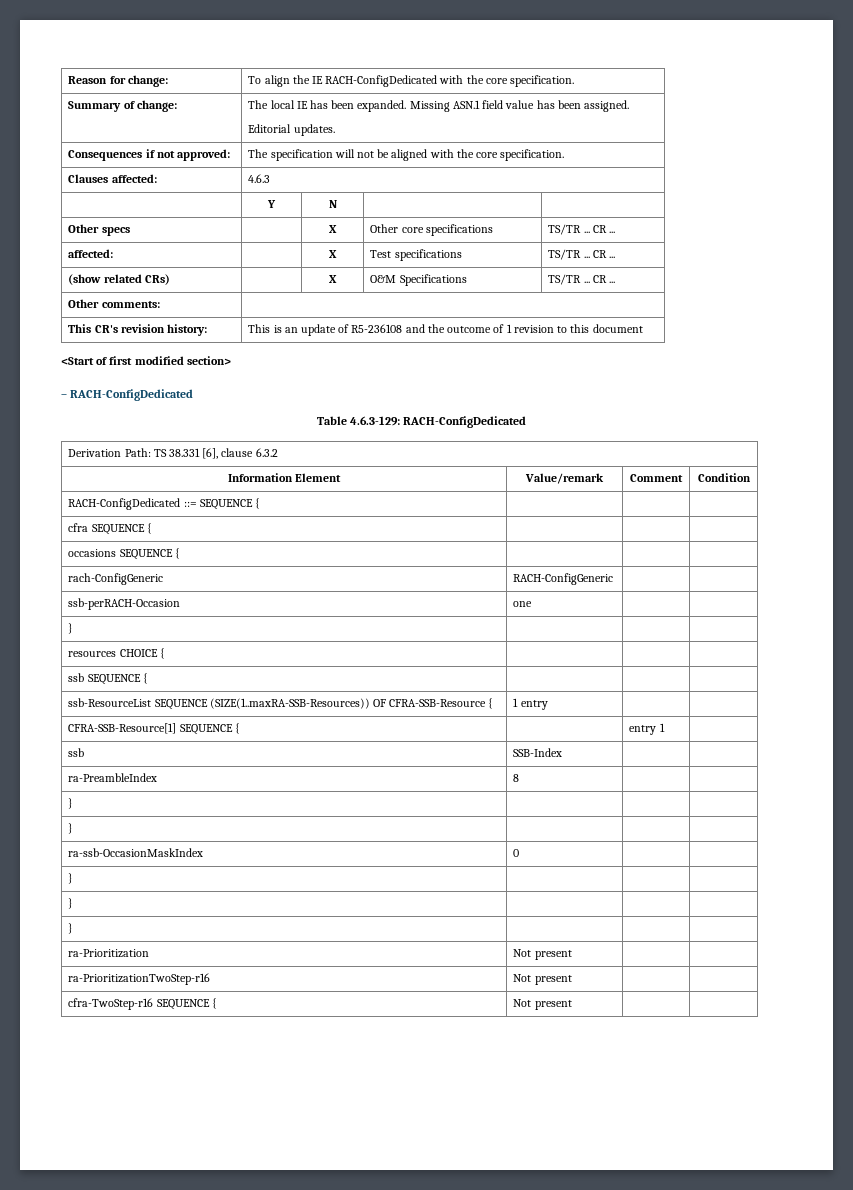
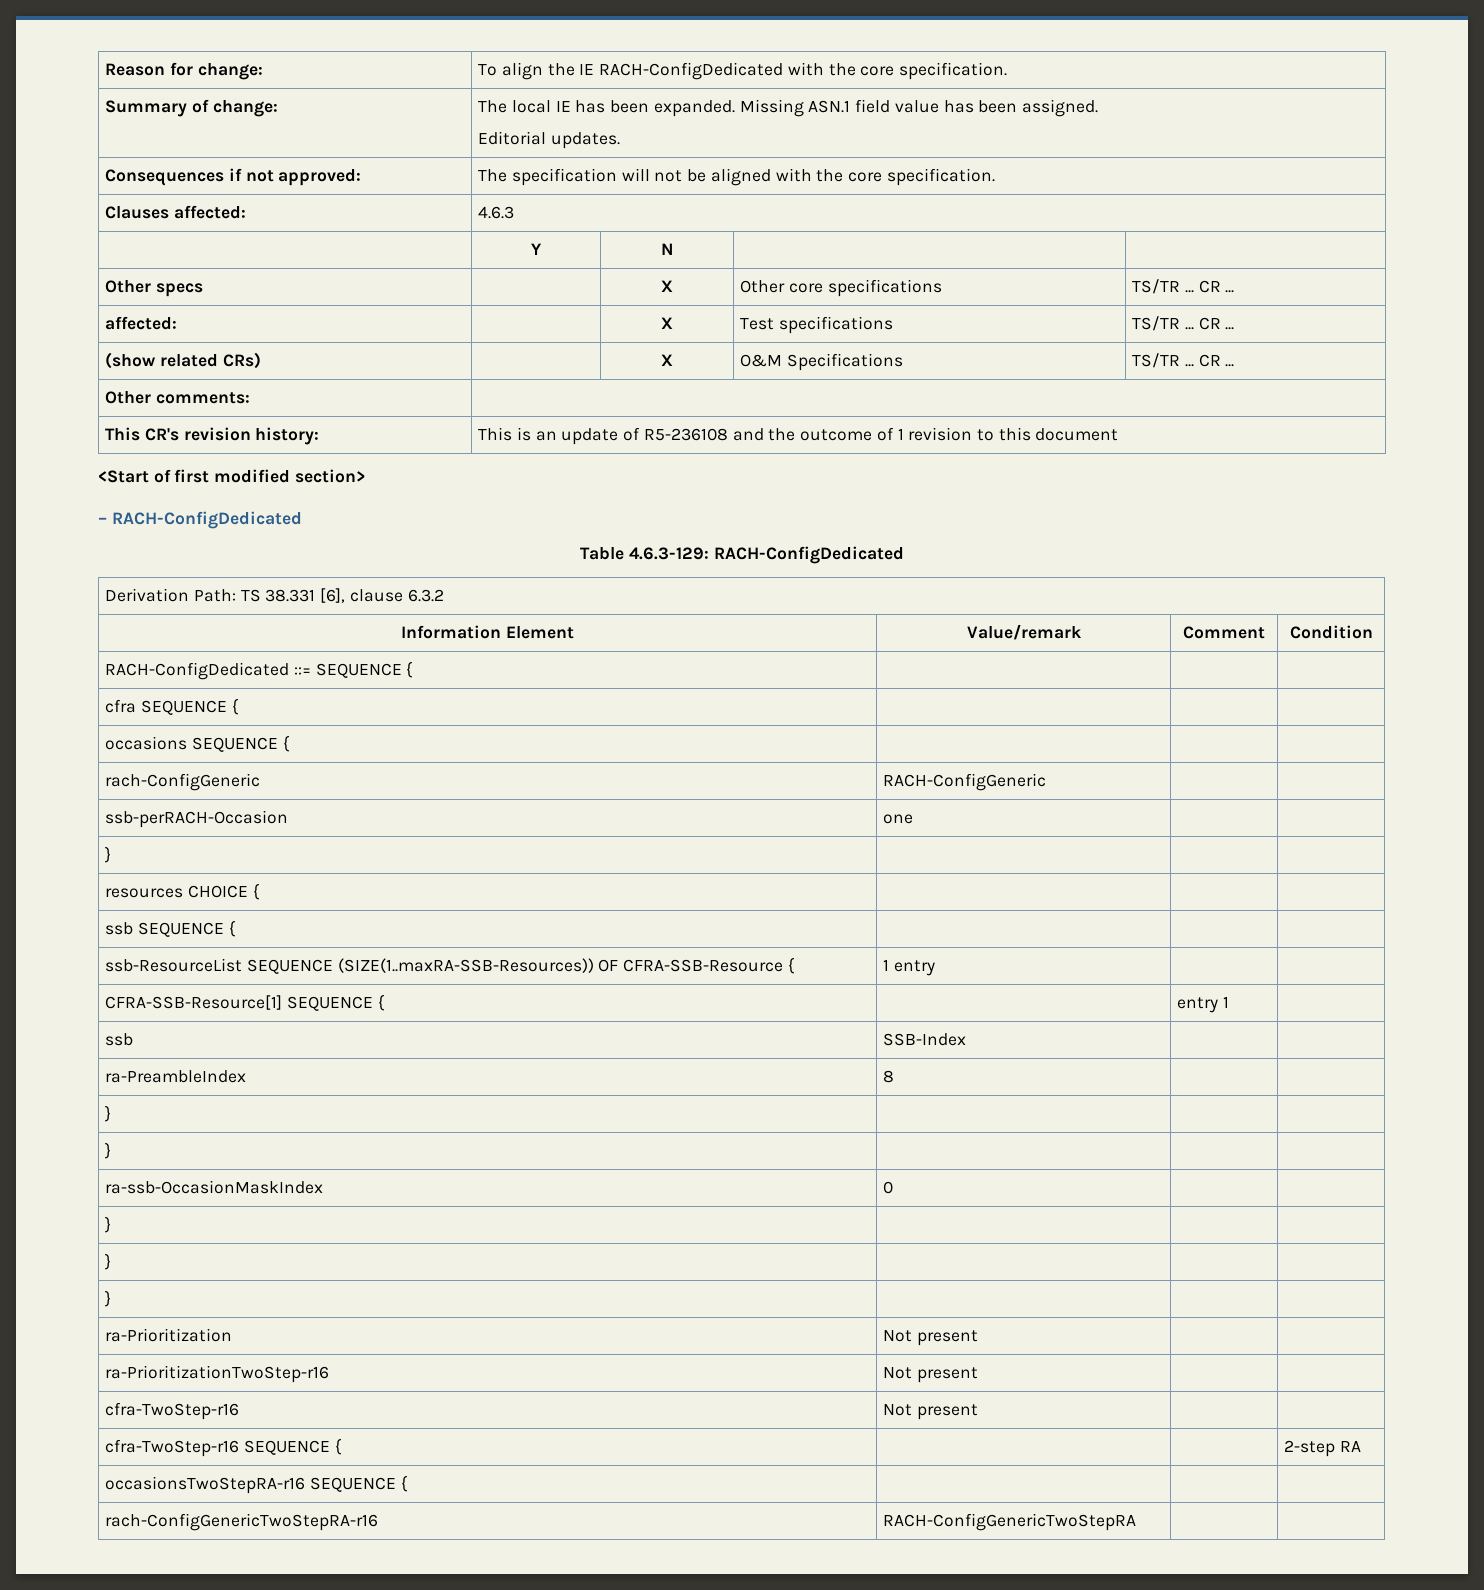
[156,998,217,1010] [513,999,572,1010] SEQUENCE { | Not present | | -> [883,1404,979,1420] [105,1438,341,1457] [1284,1440,1362,1457] [105,1475,407,1494] [105,1513,379,1531] [883,1513,1137,1531] | Not present | | // cfra-TwoStep-r16 SEQUENCE { | | | 2-step RA // occasionsTwoStepRA-r16 SEQUENCE { | | | // rach-ConfigGenericTwoStepRA-r16 | RACH-ConfigGenericTwoStepRA | |

